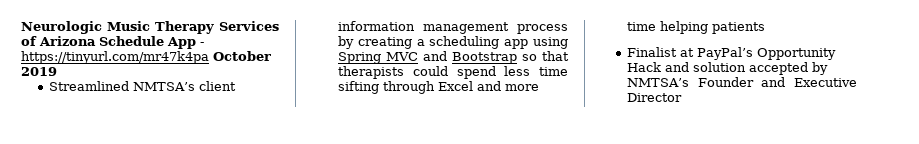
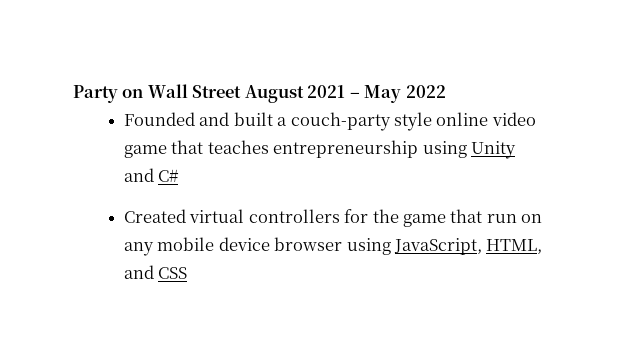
[21,21,279,34] [21,36,204,49] [21,51,271,64] [21,67,57,76] [48,81,236,91] [337,21,568,34] [337,36,568,49] [337,51,569,64] [337,66,568,79] [337,81,539,94] [626,21,765,34] [626,47,836,60] [626,62,828,75] [626,77,857,87] [626,93,682,102] Neurologic Music Therapy Services of Arizona Schedule App - https://tinyurl.com/mr47k4pa October 2019 // Streamlined NMTSA’s client information management process by creating a scheduling app using Spring MVC and Bootstrap so that therapists could spend less time sifting through Excel and more time helping patients // Finalist at PayPal’s Opportunity Hack and solution accepted by NMTSA’s Founder and Executive Director -> [73,84,446,103] [123,112,536,131] [123,140,517,159] [123,168,180,182] [123,209,543,227] [123,237,543,256] [123,265,188,279] Party on Wall Street August 2021 – May 2022 // Founded and built a couch-party style online video game that teaches entrepreneurship using Unity and C# // Created virtual controllers for the game that run on any mobile device browser using JavaScript, HTML, and CSS

